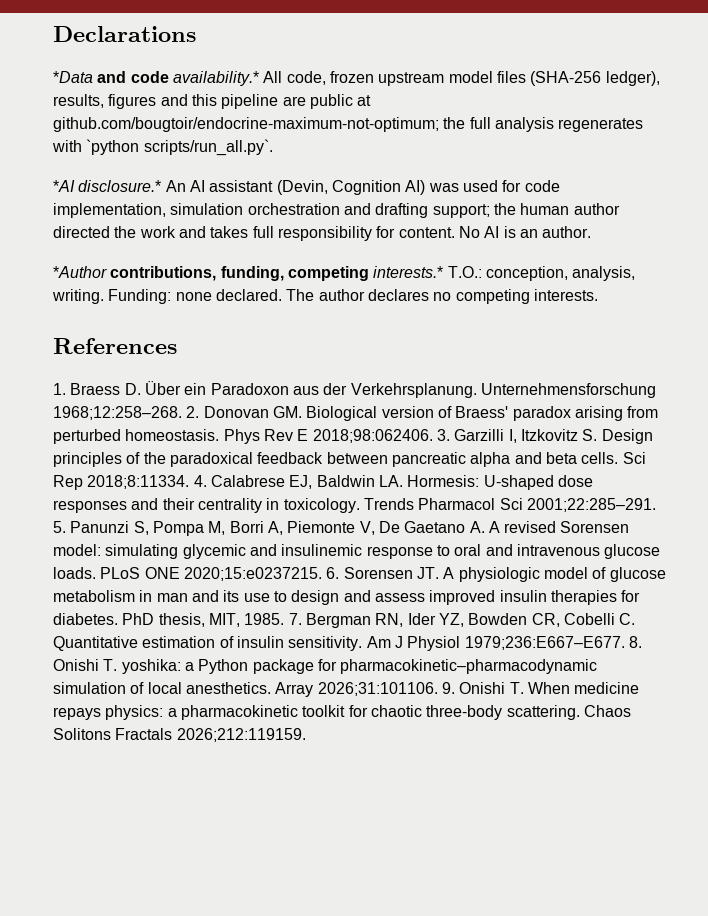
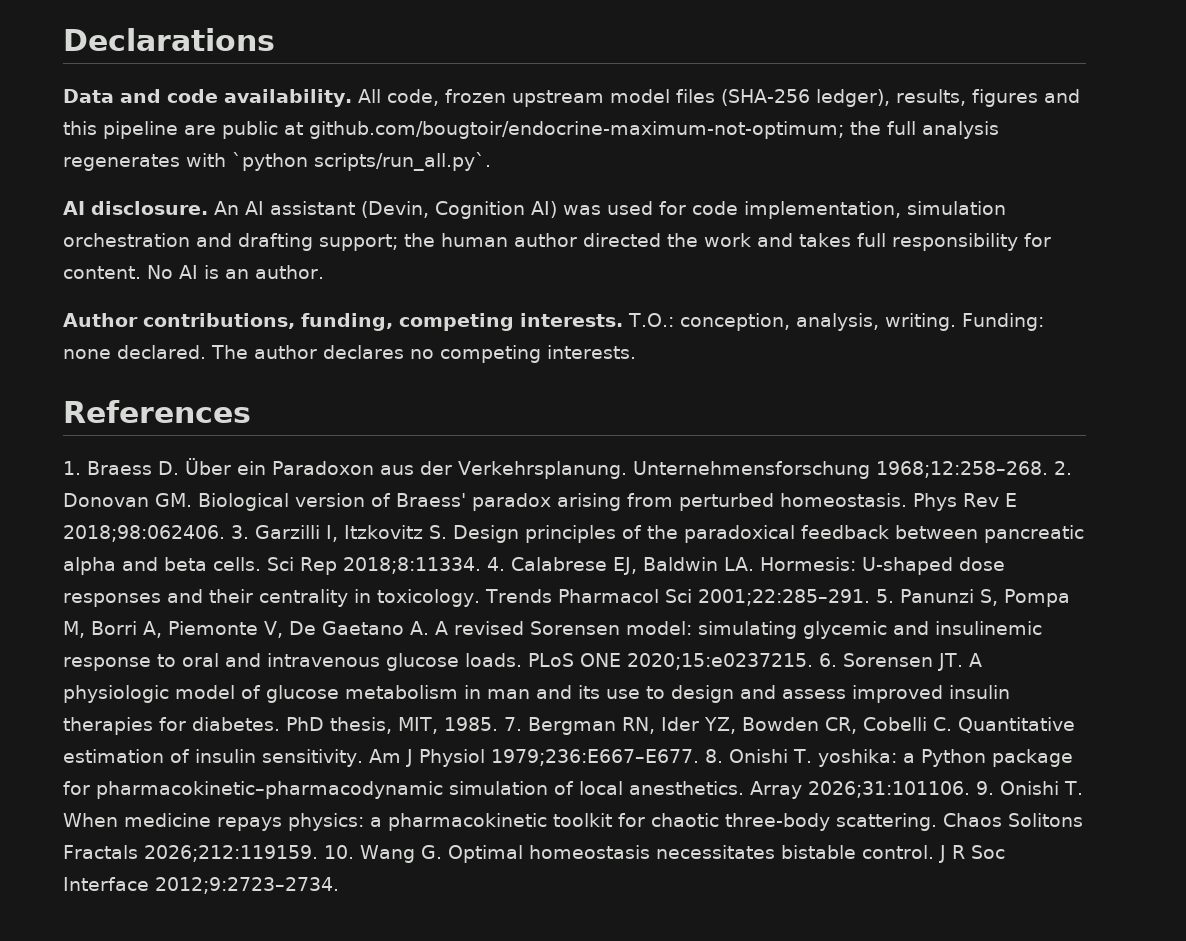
[53,71,93,83] *Data -> [63,89,114,103] Data
[172,71,259,86] availability.* -> [224,89,352,107] availability.
[53,180,162,192] *AI disclosure.* -> [63,201,208,215] AI disclosure.
[53,266,107,278] *Author -> [63,313,138,327] Author
[373,266,444,278] interests.* -> [520,313,623,327] interests.
(306, 735) none -> [323,845,1005,863] [63,877,339,894] 10. Wang G. Optimal homeostasis necessitates bistable control. J R Soc Interface 2012;9:2723–2734.

